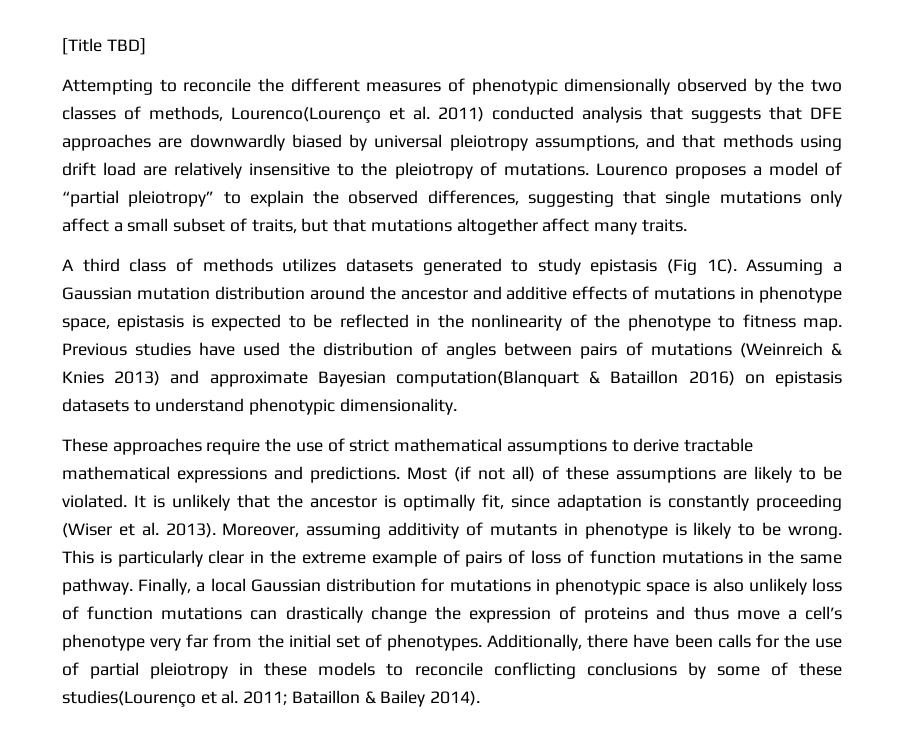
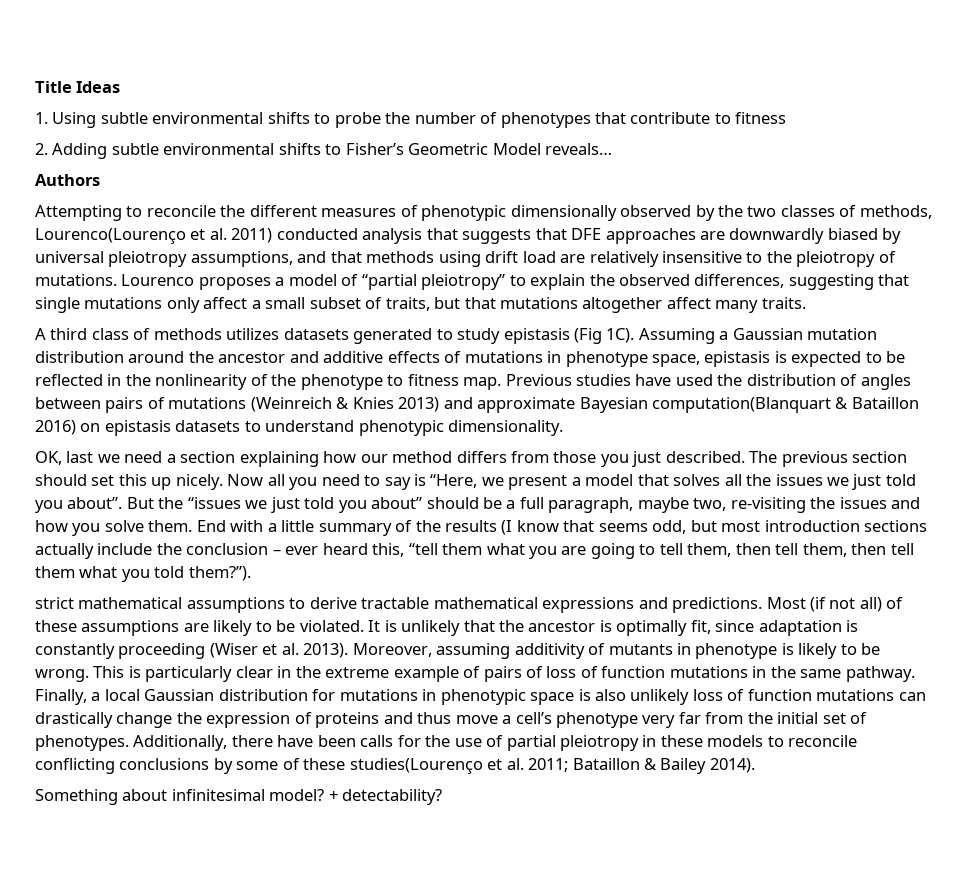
[62,38,146,55] [Title TBD] -> [35,81,121,93] [35,112,787,128] [35,143,613,159] [35,174,100,186] Title Ideas // 1. Using subtle environmental shifts to probe the number of phenotypes that contribute to fitness // 2. Adding subtle environmental shifts to Fisher’s Geometric Model reveals… // Authors
[62,438,345,455] These approaches require the use of -> [35,451,908,467] [35,474,916,490] [35,497,921,513] [35,520,928,536] [35,543,914,559] [35,566,251,582] OK, last we need a section explaining how our method differs from those you just described. The previous section should set this up nicely. Now all you need to say is “Here, we present a model that solves all the issues we just told you about”. But the “issues we just told you about” should be a full paragraph, maybe two, re-visiting the issues and how you solve them. End with a little summary of the results (I know that seems odd, but most introduction sections actually include the conclusion – ever heard this, “tell them what you are going to tell them, then tell them, then tell them what you told them?”). //
(481, 698) none -> [35,789,443,805] // Something about infinitesimal model? + detectability?

